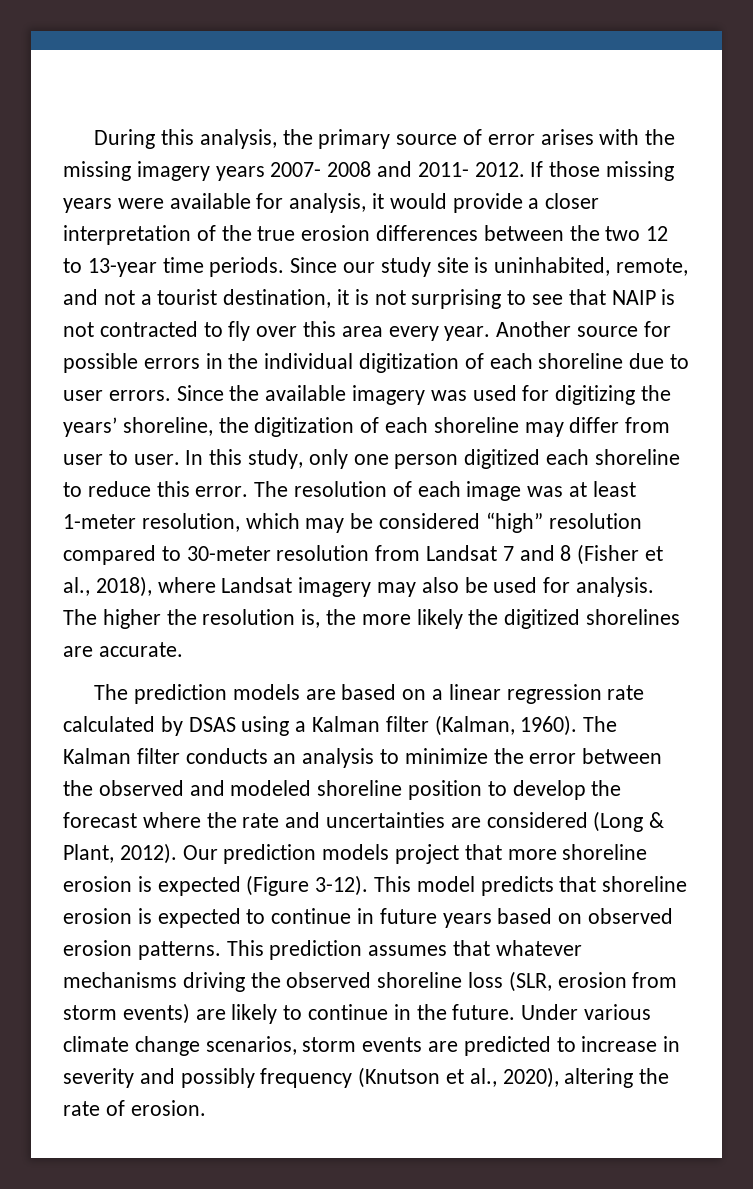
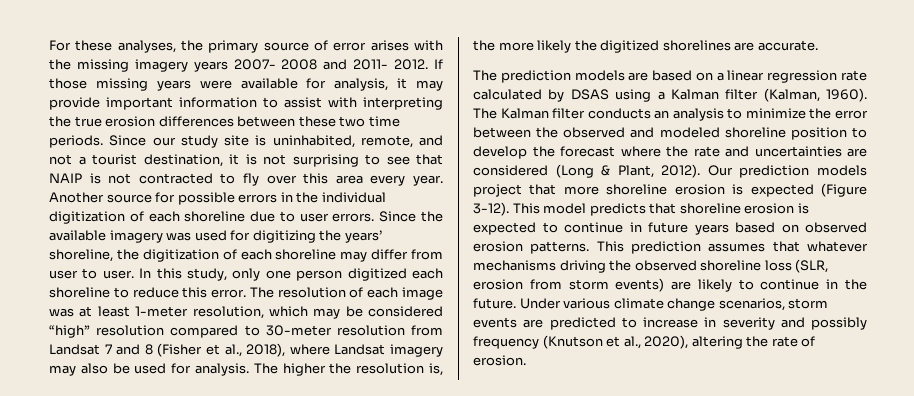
[94,129,277,149] During this analysis, -> [49,40,176,53] For these analyses,
[389,193,600,213] [63,225,216,245] would provide a closer interpretation of -> [416,80,443,91] [49,97,443,110] may provide important information to assist with interpreting
[569,225,669,241] [63,258,157,277] the two 12 to 13-year -> [298,116,366,127] these two

